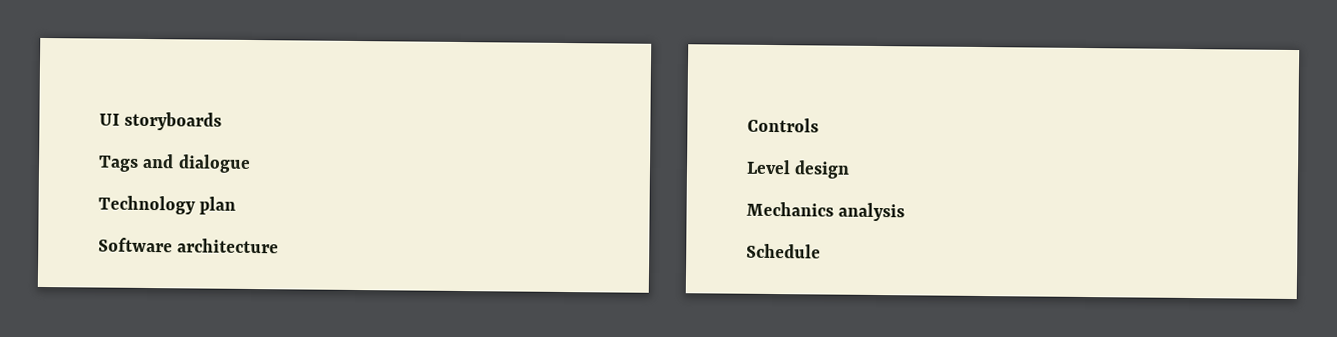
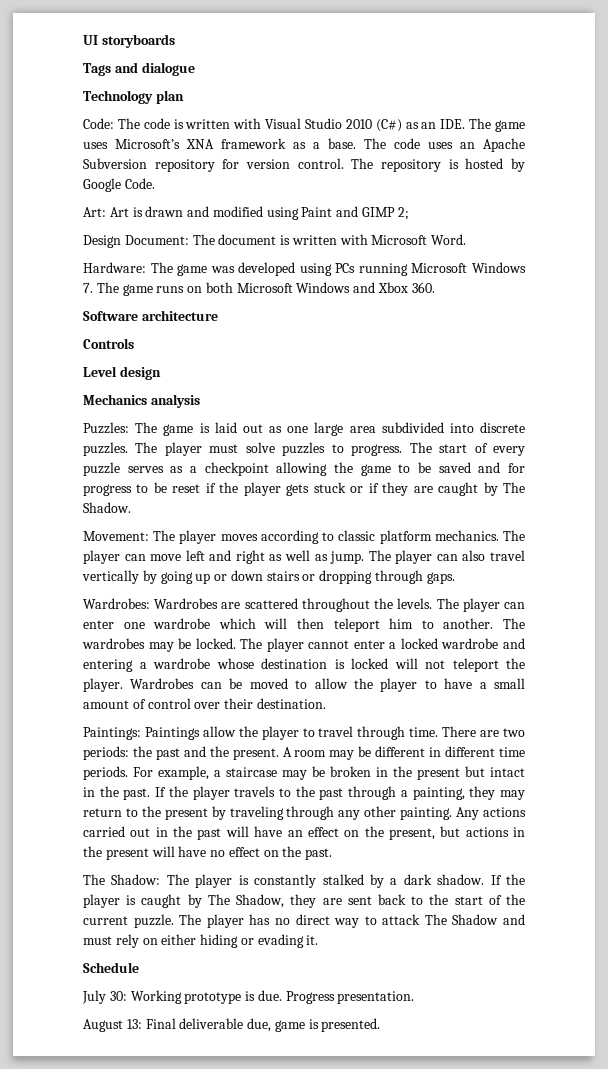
(237, 205) none -> [83,118,525,132] [83,138,525,152] [83,158,525,172] [83,178,155,192] [83,206,409,220] [83,234,467,248] [83,262,526,276] [83,282,435,296] // Code: The code is written with Visual Studio 2010 (C#) as an IDE. The game uses Microsoft’s XNA framework as a base. The code uses an Apache Subversion repository for version control. The repository is hosted by Google Code. // Art: Art is drawn and modified using Paint and GIMP 2; // Design Document: The document is written with Microsoft Word. // Hardware: The game was developed using PCs running Microsoft Windows 7. The game runs on both Microsoft Windows and Xbox 360.
[746,243,821,259] Schedule -> [83,422,525,436] [83,442,525,456] [83,462,526,476] [83,482,525,496] [83,502,131,513] [83,530,525,544] [83,550,525,564] [82,570,455,584] [83,598,525,612] [83,618,525,632] [82,638,525,652] [83,658,525,672] [83,678,525,692] [83,698,326,709] [83,726,525,740] [83,746,525,760] [83,766,525,780] [83,786,525,800] [83,806,526,820] [83,826,525,840] [83,846,333,860] [83,874,526,888] [83,894,525,908] [83,914,525,928] [83,934,319,948] [83,962,139,973] [82,990,415,1004] [83,1018,381,1032] Puzzles: The game is laid out as one large area subdivided into discrete puzzles. The player must solve puzzles to progress. The start of every puzzle serves as a checkpoint allowing the game to be saved and for progress to be reset if the player gets stuck or if they are caught by The Shadow. // Movement: The player moves according to classic platform mechanics. The player can move left and right as well as jump. The player can also travel vertically by going up or down stairs or dropping through gaps. // Wardrobes: Wardrobes are scattered throughout the levels. The player can enter one wardrobe which will then teleport him to another. The wardrobes may be locked. The player cannot enter a locked wardrobe and entering a wardrobe whose destination is locked will not teleport the player. Wardrobes can be moved to allow the player to have a small amount of control over their destination. // Paintings: Paintings allow the player to travel through time. There are two periods: the past and the present. A room may be different in different time periods. For example, a staircase may be broken in the present but intact in the past. If the player travels to the past through a painting, they may return to the present by traveling through any other painting. Any actions carried out in the past will have an effect on the present, but actions in the present will have no effect on the past. // The Shadow: The player is constantly stalked by a dark shadow. If the player is caught by The Shadow, they are sent back to the start of the current puzzle. The player has no direct way to attack The Shadow and must rely on either hiding or evading it. // Schedule // July 30: Working prototype is due. Progress presentation. // August 13: Final deliverable due, game is presented.

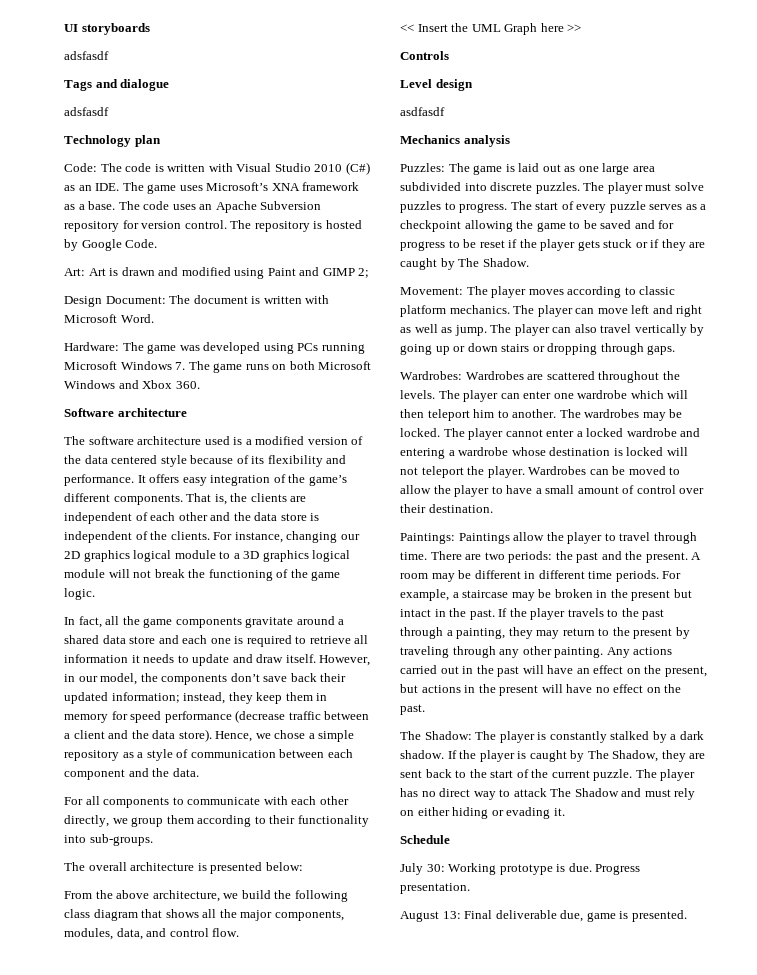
(175, 41) none -> [64,51,109,60] // adsfasdf
(195, 69) none -> [64,107,109,116] // adsfasdf
(218, 315) none -> [64,436,364,445] [64,455,347,467] [64,474,347,486] [64,493,307,505] [64,512,320,524] [64,531,360,543] [64,550,351,562] [64,569,341,581] [64,588,95,600] [64,616,345,628] [64,635,369,647] [64,654,371,666] [64,673,347,685] [64,692,328,704] [64,710,370,723] [64,729,355,742] [64,749,353,761] [64,768,199,780] [64,796,349,808] [64,815,369,827] [64,834,153,846] [64,862,303,874] [64,890,348,902] [64,909,344,921] [64,928,240,940] [400,23,582,35] // The software architecture used is a modified version of the data centered style because of its flexibility and performance. It offers easy integration of the game’s different components. That is, the clients are independent of each other and the data store is independent of the clients. For instance, changing our 2D graphics logical module to a 3D graphics logical module will not break the functioning of the game logic. // In fact, all the game components gravitate around a shared data store and each one is required to retrieve all information it needs to update and draw itself. However, in our model, the components don’t save back their updated information; instead, they keep them in memory for speed performance (decrease traffic between a client and the data store). Hence, we chose a simple repository as a style of communication between each component and the data. // For all components to communicate with each other directly, we group them according to their functionality into sub-groups. // The overall architecture is presented below: // From the above architecture, we build the following class diagram that shows all the major components, modules, data, and control flow. // << Insert the UML Graph here >>
(161, 373) none -> [400,107,445,116] // asdfasdf

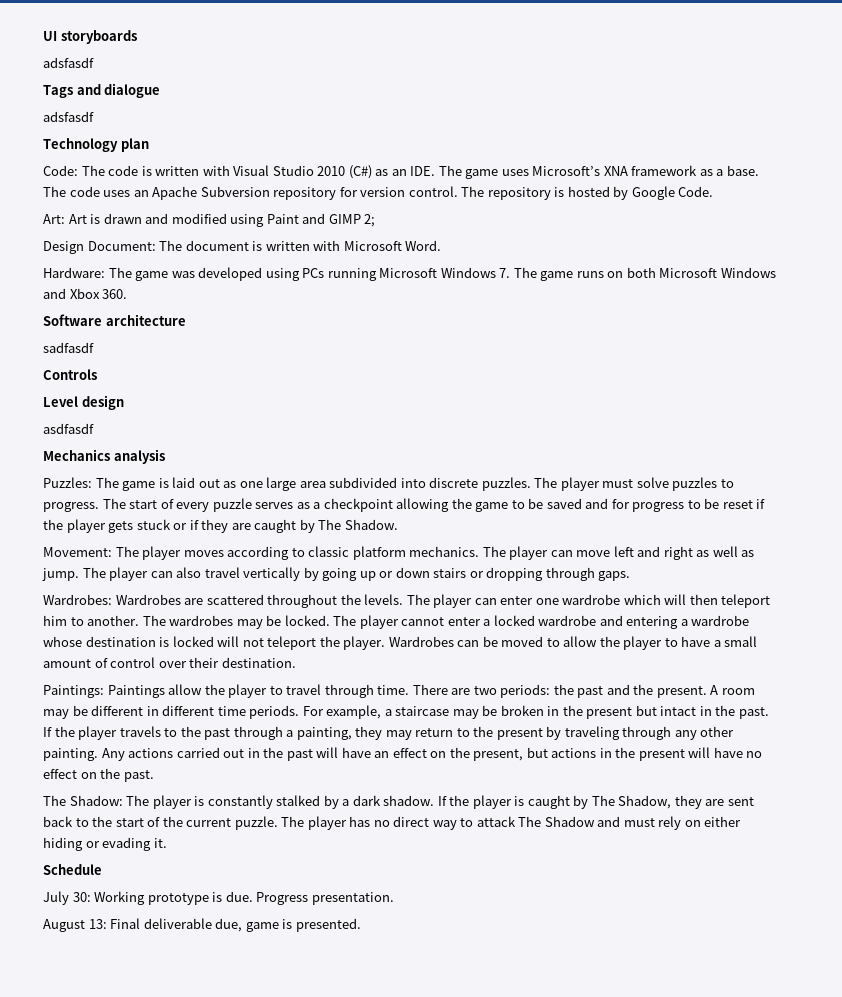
[64,436,364,445] [64,455,347,467] [64,474,347,486] [64,493,307,505] [64,512,320,524] [64,531,360,543] [64,550,351,562] [64,569,341,581] [64,588,95,600] [64,616,345,628] [64,635,369,647] [64,654,371,666] [64,673,347,685] [64,692,328,704] [64,710,370,723] [64,729,355,742] [64,749,353,761] [64,768,199,780] [64,796,349,808] [64,815,369,827] [64,834,153,846] [64,862,303,874] [64,890,348,902] [64,909,344,921] [64,928,240,940] [400,23,582,35] The software architecture used is a modified version of the data centered style because of its flexibility and performance. It offers easy integration of the game’s different components. That is, the clients are independent of each other and the data store is independent of the clients. For instance, changing our 2D graphics logical module to a 3D graphics logical module will not break the functioning of the game logic. // In fact, all the game components gravitate around a shared data store and each one is required to retrieve all information it needs to update and draw itself. However, in our model, the components don’t save back their updated information; instead, they keep them in memory for speed performance (decrease traffic between a client and the data store). Hence, we chose a simple repository as a style of communication between each component and the data. // For all components to communicate with each other directly, we group them according to their functionality into sub-groups. // The overall architecture is presented below: // From the above architecture, we build the following class diagram that shows all the major components, modules, data, and control flow. // << Insert the UML Graph here >> -> [43,342,94,353] sadfasdf

